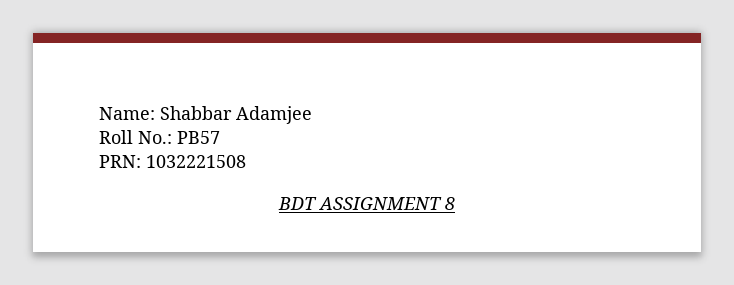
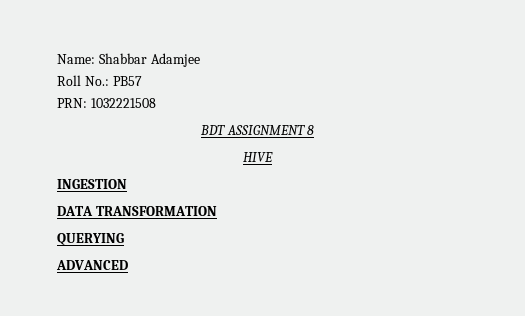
(455, 203) none -> [243,152,273,162] [57,179,127,189] [57,206,217,216] [57,233,124,245] [56,260,128,270] // HIVE // INGESTION // DATA TRANSFORMATION // QUERYING // ADVANCED

